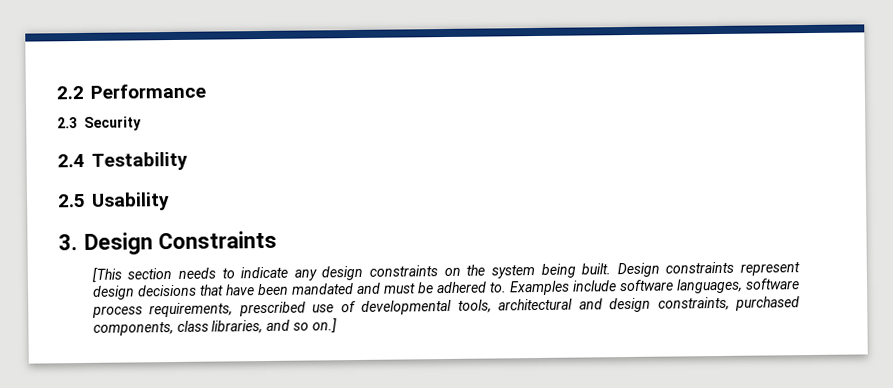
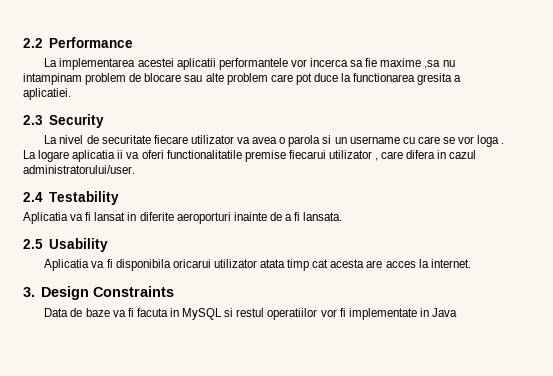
[57,116,142,131] [57,151,188,171] [57,192,170,211] [58,230,277,255] [91,261,800,283] [91,278,800,300] [91,296,800,318] [92,318,337,336] 2.3 Security // 2.4 Testability // 2.5 Usability // 3. Design Constraints // [This section needs to indicate any design constraints on the system being built. Design constraints represent design decisions that have been mandated and must be adhered to. Examples include software languages, software process requirements, prescribed use of developmental tools, architectural and design constraints, purchased components, class libraries, and so on.] -> [44,58,455,70] [23,73,462,85] [23,88,71,100] [23,114,104,128] [44,135,505,147] [23,150,477,162] [23,165,135,174] [23,191,119,205] [23,212,343,224] [23,238,108,252] [44,259,471,271] [23,286,174,300] [44,308,457,320] La implementarea acestei aplicatii performantele vor incerca sa fie maxime ,sa nu intampinam problem de blocare sau alte problem care pot duce la functionarea gresita a aplicatiei. // 2.3 Security // La nivel de securitate fiecare utilizator va avea o parola si un username cu care se vor loga . La logare aplicatia ii va oferi functionalitatile premise fiecarui utilizator , care difera in cazul administratorului/user. // 2.4 Testability // Aplicatia va fi lansat in diferite aeroporturi inainte de a fi lansata. // 2.5 Usability // Aplicatia va fi disponibila oricarui utilizator atata timp cat acesta are acces la internet. // 3. Design Constraints // Data de baze va fi facuta in MySQL si restul operatiilor vor fi implementate in Java

